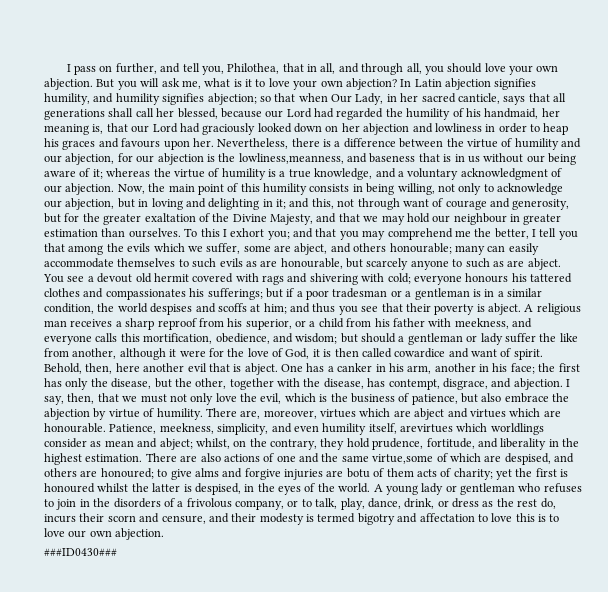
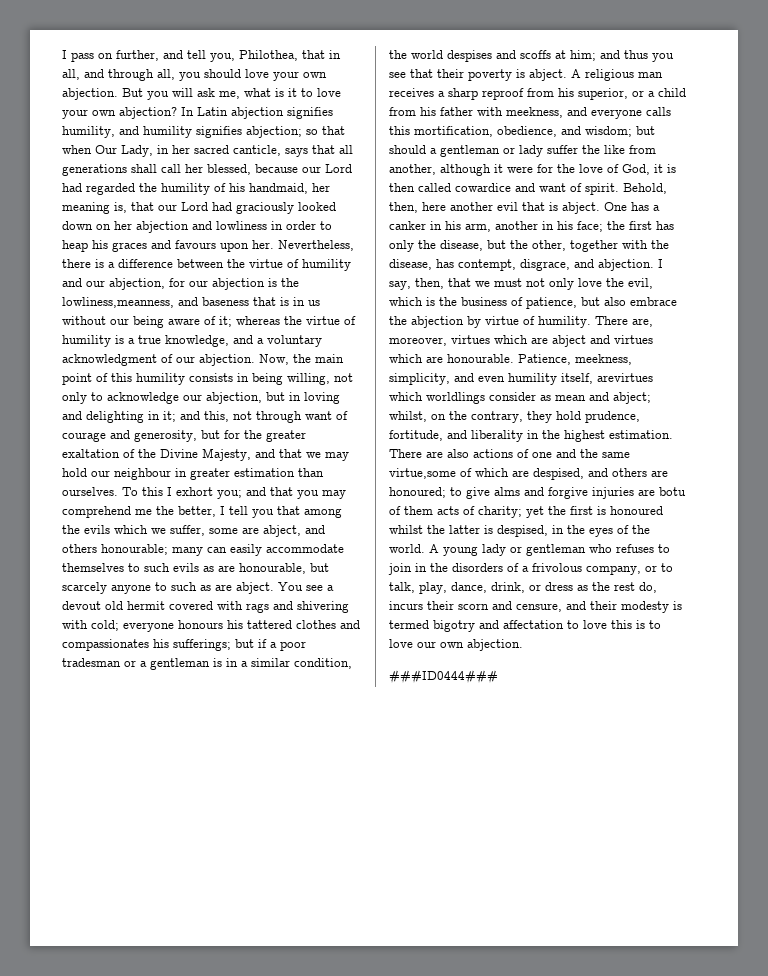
[44,548,117,556] ###ID0430### -> [389,670,498,684] ###ID0444###

